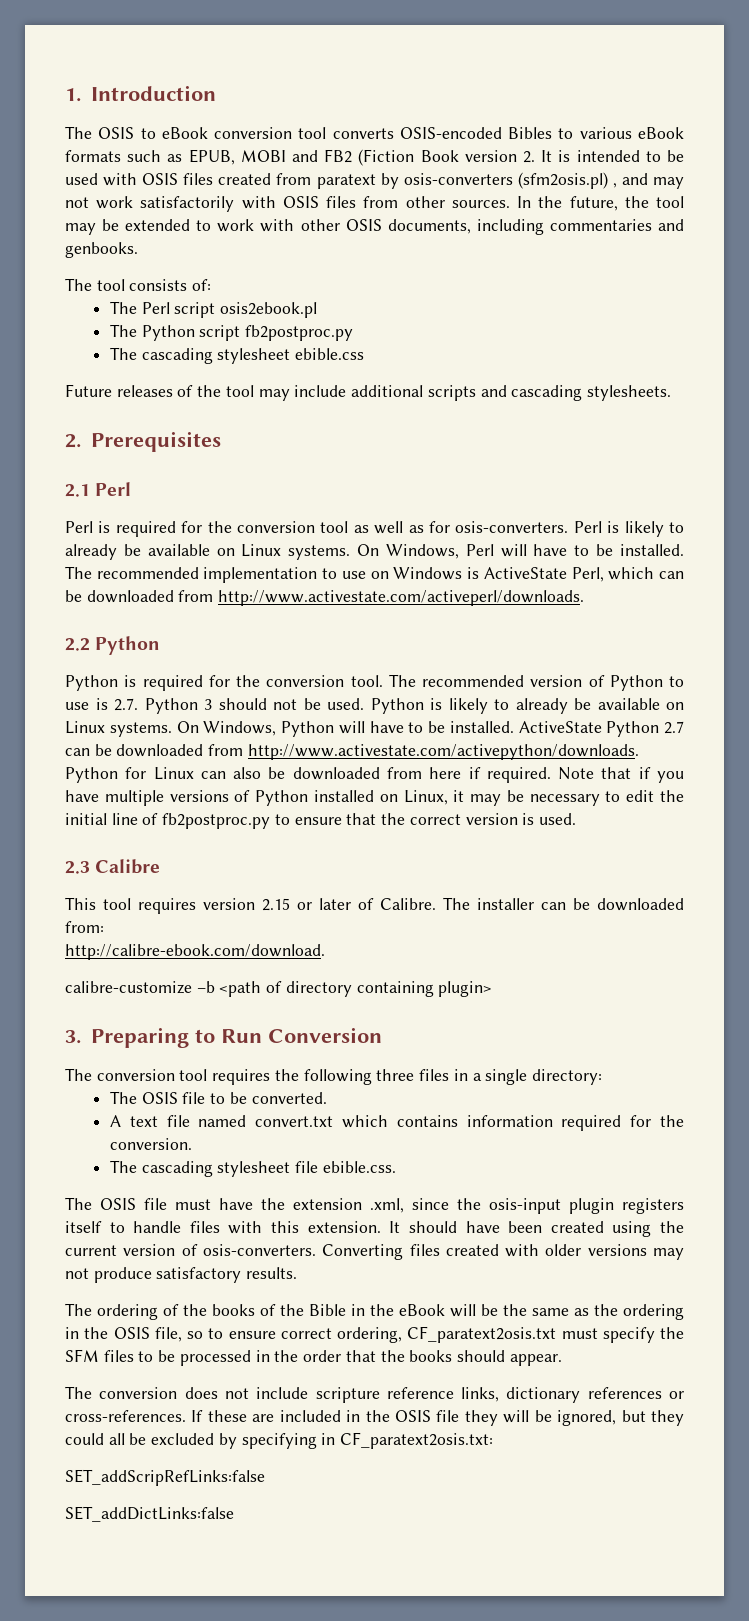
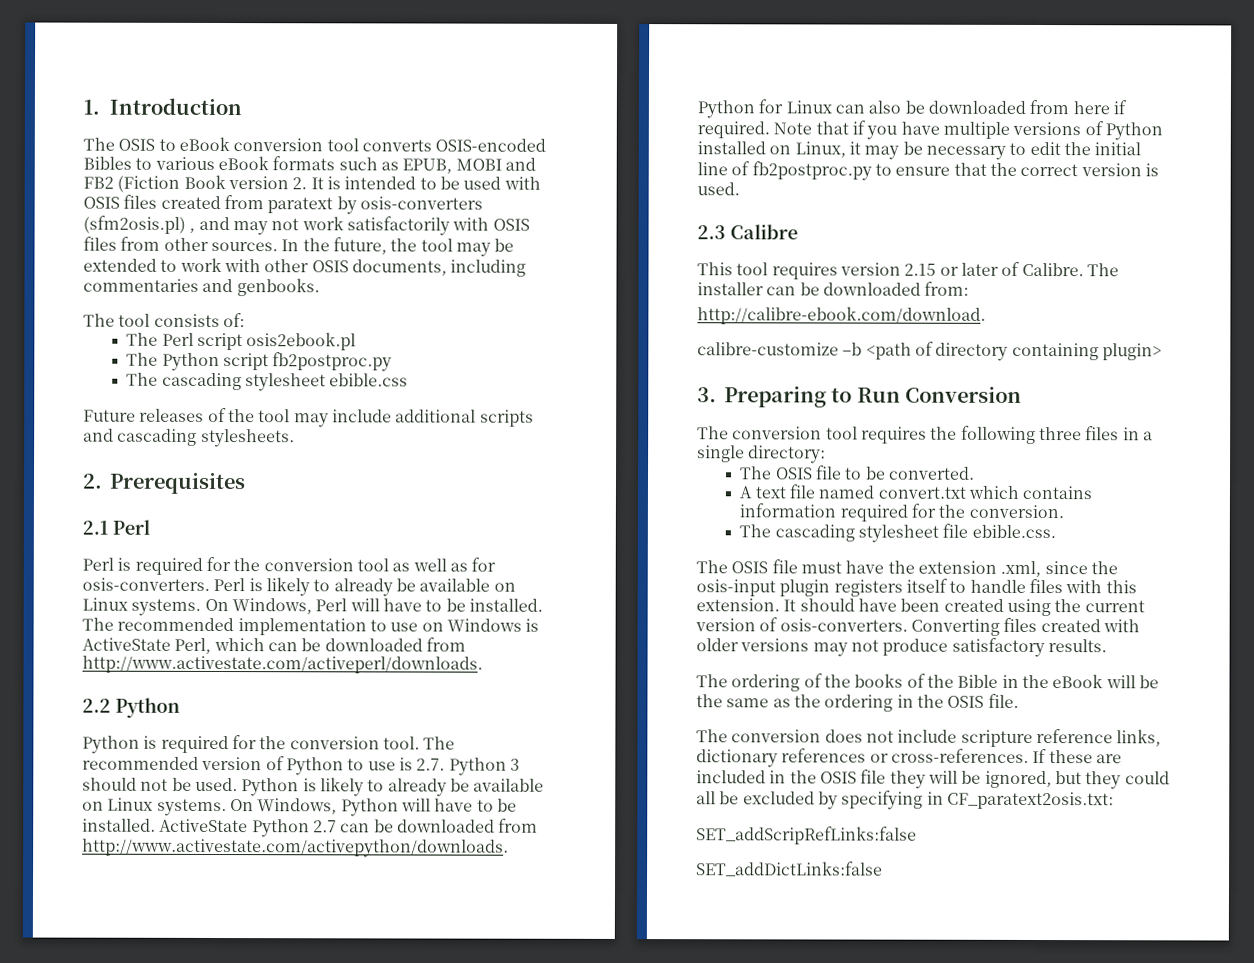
[154,1326,684,1343] [65,1349,562,1366] file, so to ensure correct ordering, CF_paratext2osis.txt must specify the SFM files to be processed in the order that the books should appear. -> [987,693,1019,708] file.

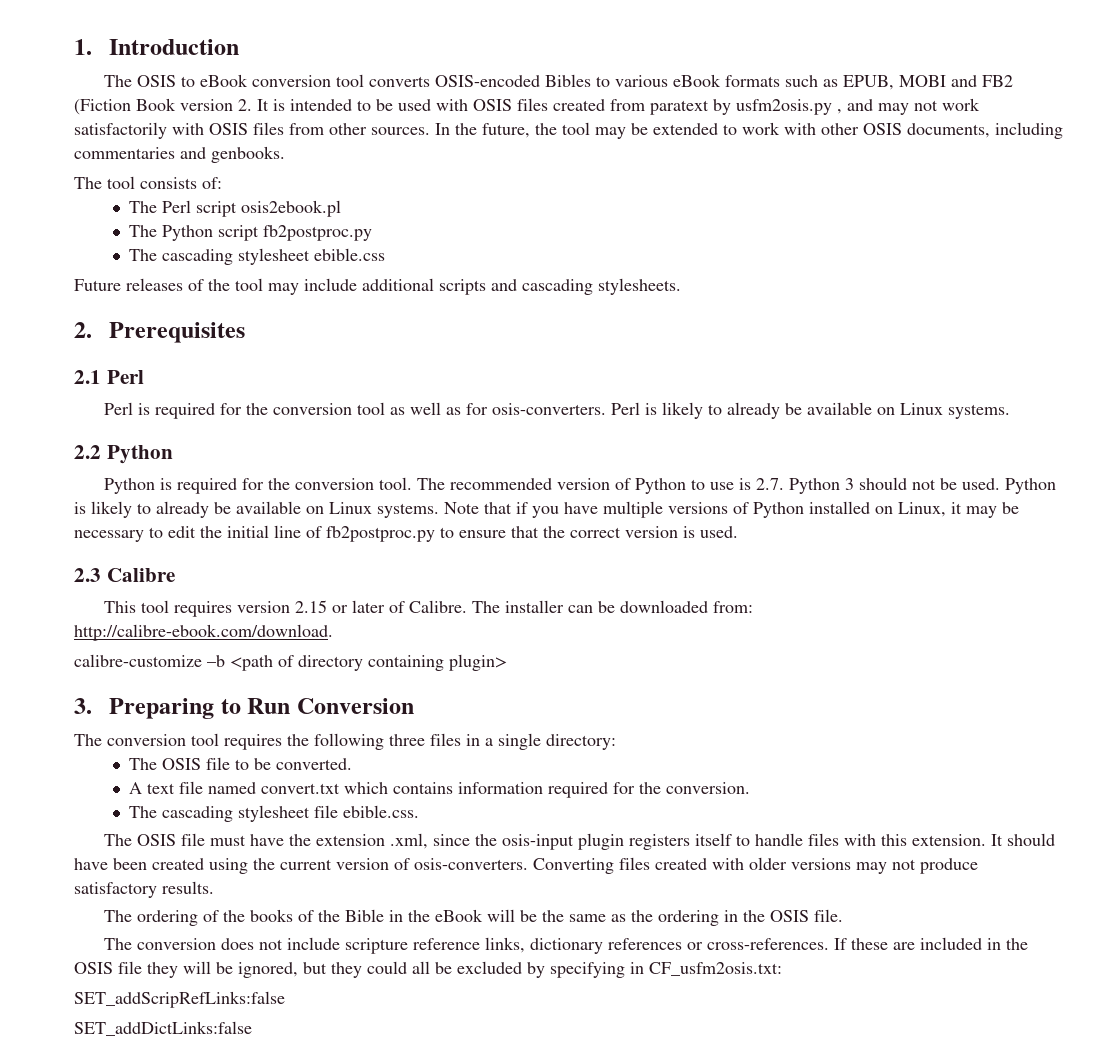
[359,196,483,210] [83,215,186,234] osis-converters (sfm2osis.pl) -> [736,99,832,115] usfm2osis.py
[204,598,543,615] [82,617,540,636] [82,637,466,654] [82,655,483,674] On Windows, Perl will have to be installed. The recommended implementation to use on Windows is ActiveState Perl, which can be downloaded from http://www.activestate.com/activeperl/downloads. -> (1011, 411) none
[229,798,517,817] [82,818,539,838] [82,838,509,858] [697,99,1127,119] [697,121,770,139] On Windows, Python will have to be installed. ActiveState Python 2.7 can be downloaded from http://www.activestate.com/activepython/downloads. Python for Linux can also be downloaded from here if required. -> (439, 510) none
[946,791,1114,810] CF_paratext2osis.txt: -> [649,962,782,976] CF_usfm2osis.txt:

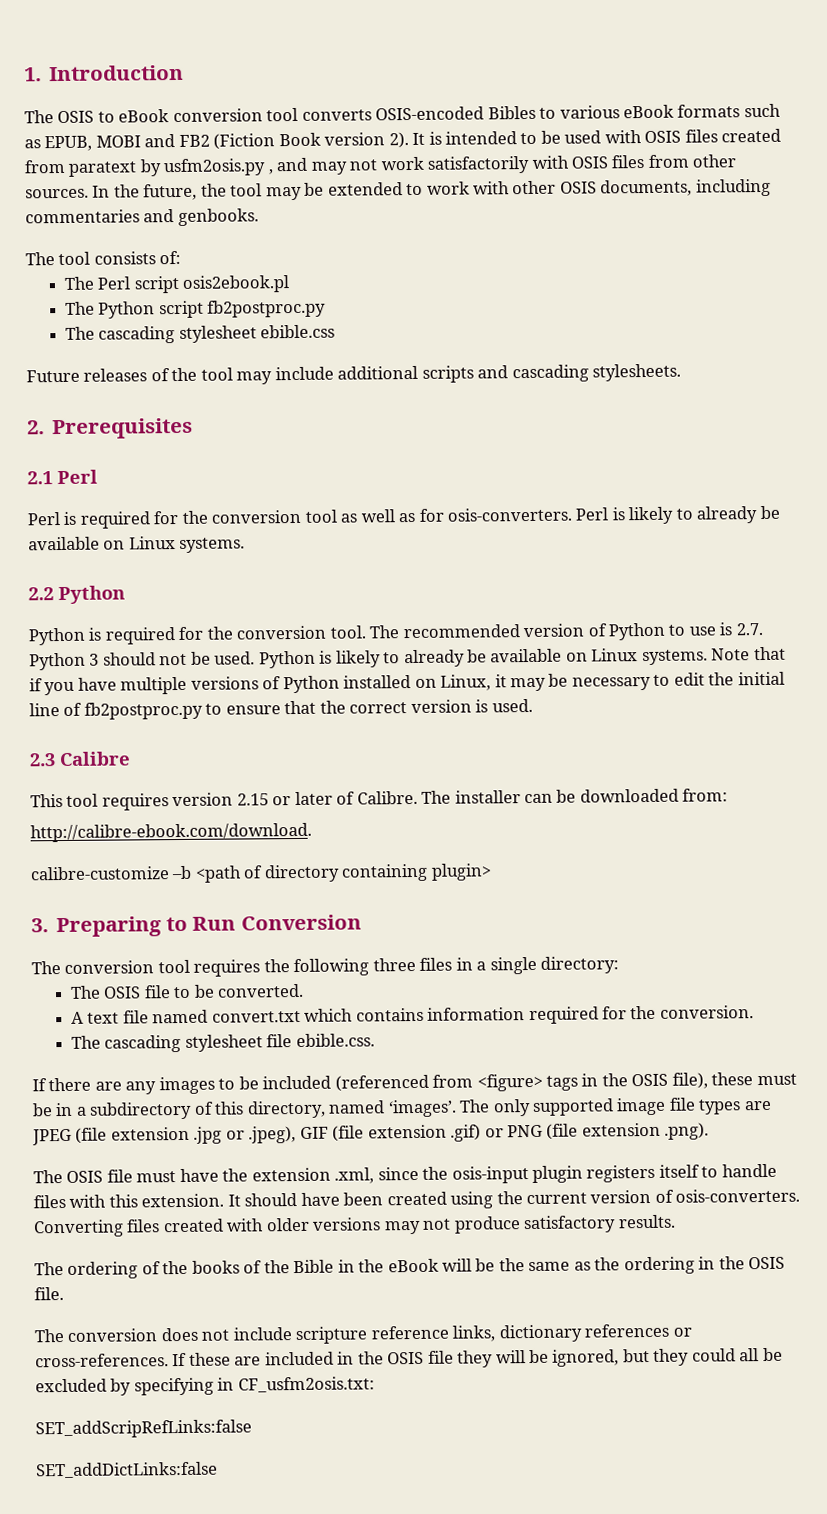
[238,99,252,111] 2. -> [388,132,409,149] 2).
(420, 811) none -> [32,1072,797,1095] [32,1097,772,1120] [32,1122,710,1146] // If there are any images to be included (referenced from <figure> tags in the OSIS file), these must be in a subdirectory of this directory, named ‘images’. The only supported image file types are JPEG (file extension .jpg or .jpeg), GIF (file extension .gif) or PNG (file extension .png).

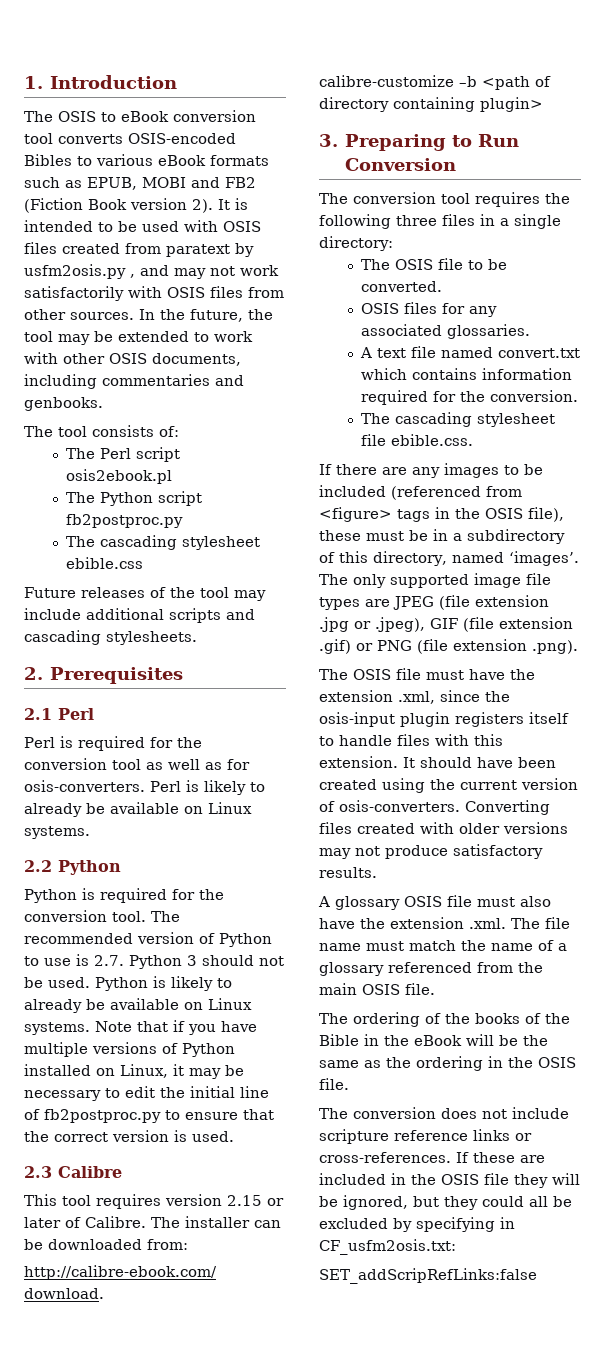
(305, 990) none -> [361,302,498,317] [361,324,531,339] // OSIS files for any associated glossaries.
(676, 1221) none -> [318,895,551,910] [319,917,570,929] [319,940,567,951] [319,962,543,976] [319,983,435,995] // A glossary OSIS file must also have the extension .xml. The file name must match the name of a glossary referenced from the main OSIS file.
[452,1323,670,1343] links, dictionary references -> [473,1129,510,1141] links
[36,1461,218,1479] // SET_addDictLinks:false -> (537, 1276) none

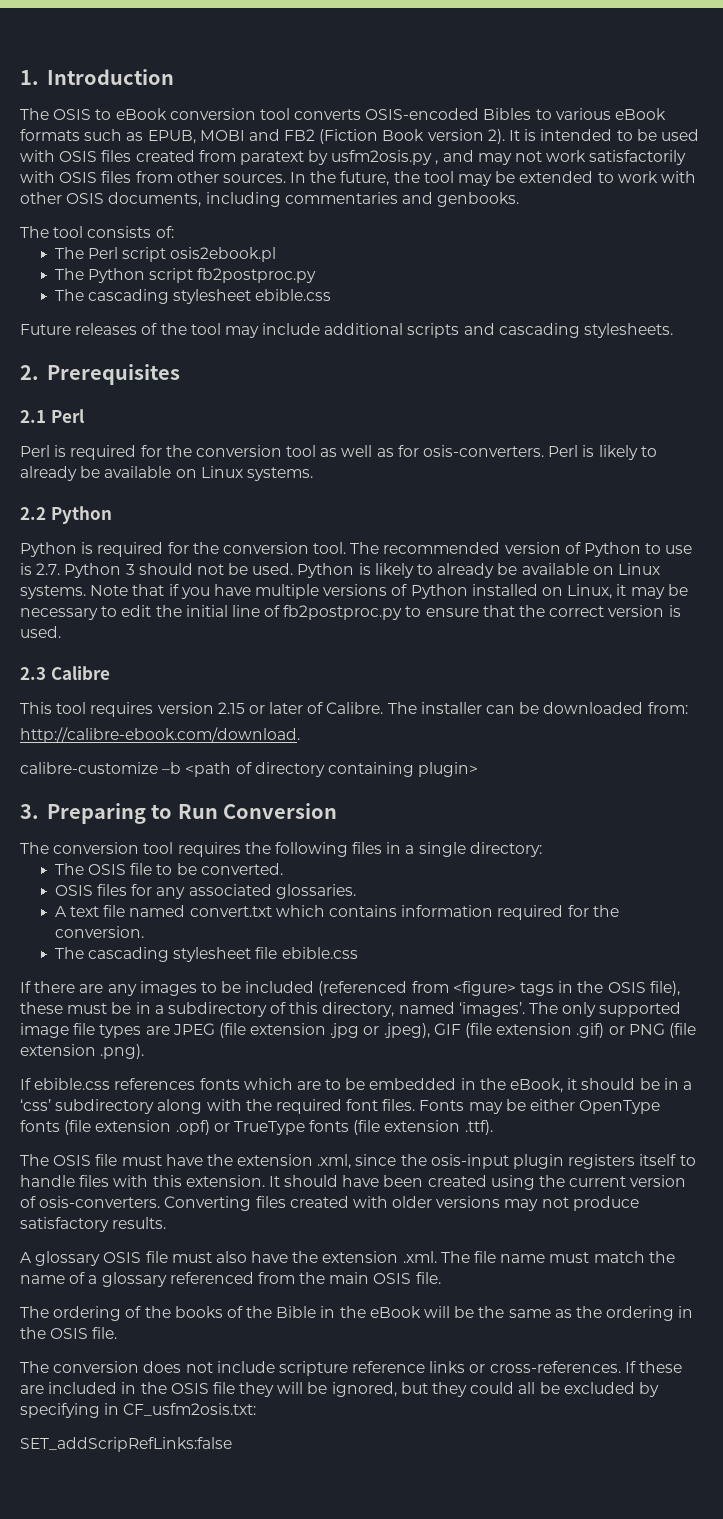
[396,215,437,226] three -> (348, 849) none
[391,434,474,446] ebible.css. -> [281,947,358,959] ebible.css
(578, 647) none -> [20,1078,692,1093] [20,1099,661,1114] [20,1120,493,1135] // If ebible.css references fonts which are to be embedded in the eBook, it should be in a ‘css’ subdirectory along with the required font files. Fonts may be either OpenType fonts (file extension .opf) or TrueType fonts (file extension .ttf).

